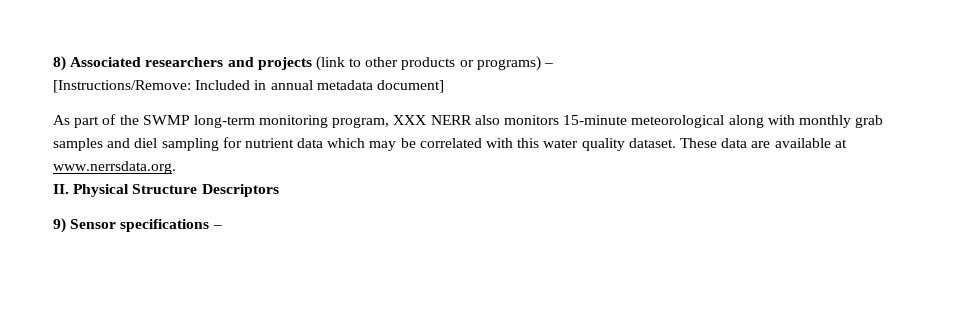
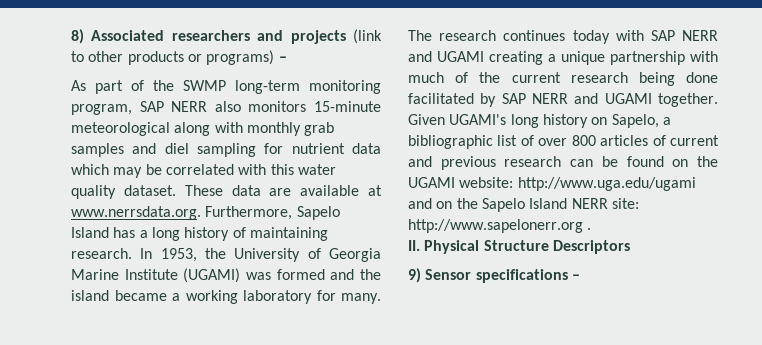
[53,80,444,93] // [Instructions/Remove: Included in annual metadata document] -> (287, 59) none
[393,115,427,125] XXX -> [139,101,164,112] SAP
(176, 167) none -> [205,206,340,220] [71,227,328,241] [71,248,381,262] [71,268,381,283] [71,290,381,304] [408,30,718,44] [408,51,718,65] [408,72,718,86] [408,93,718,107] [408,114,671,128] [408,135,719,149] [408,156,718,170] [408,177,696,191] [408,198,639,212] [408,219,592,233] Furthermore, Sapelo Island has a long history of maintaining research. In 1953, the University of Georgia Marine Institute (UGAMI) was formed and the island became a working laboratory for many. The research continues today with SAP NERR and UGAMI creating a unique partnership with much of the current research being done facilitated by SAP NERR and UGAMI together. Given UGAMI's long history on Sapelo, a bibliographic list of over 800 articles of current and previous research can be found on the UGAMI website: http://www.uga.edu/ugami and on the Sapelo Island NERR site: http://www.sapelonerr.org .

